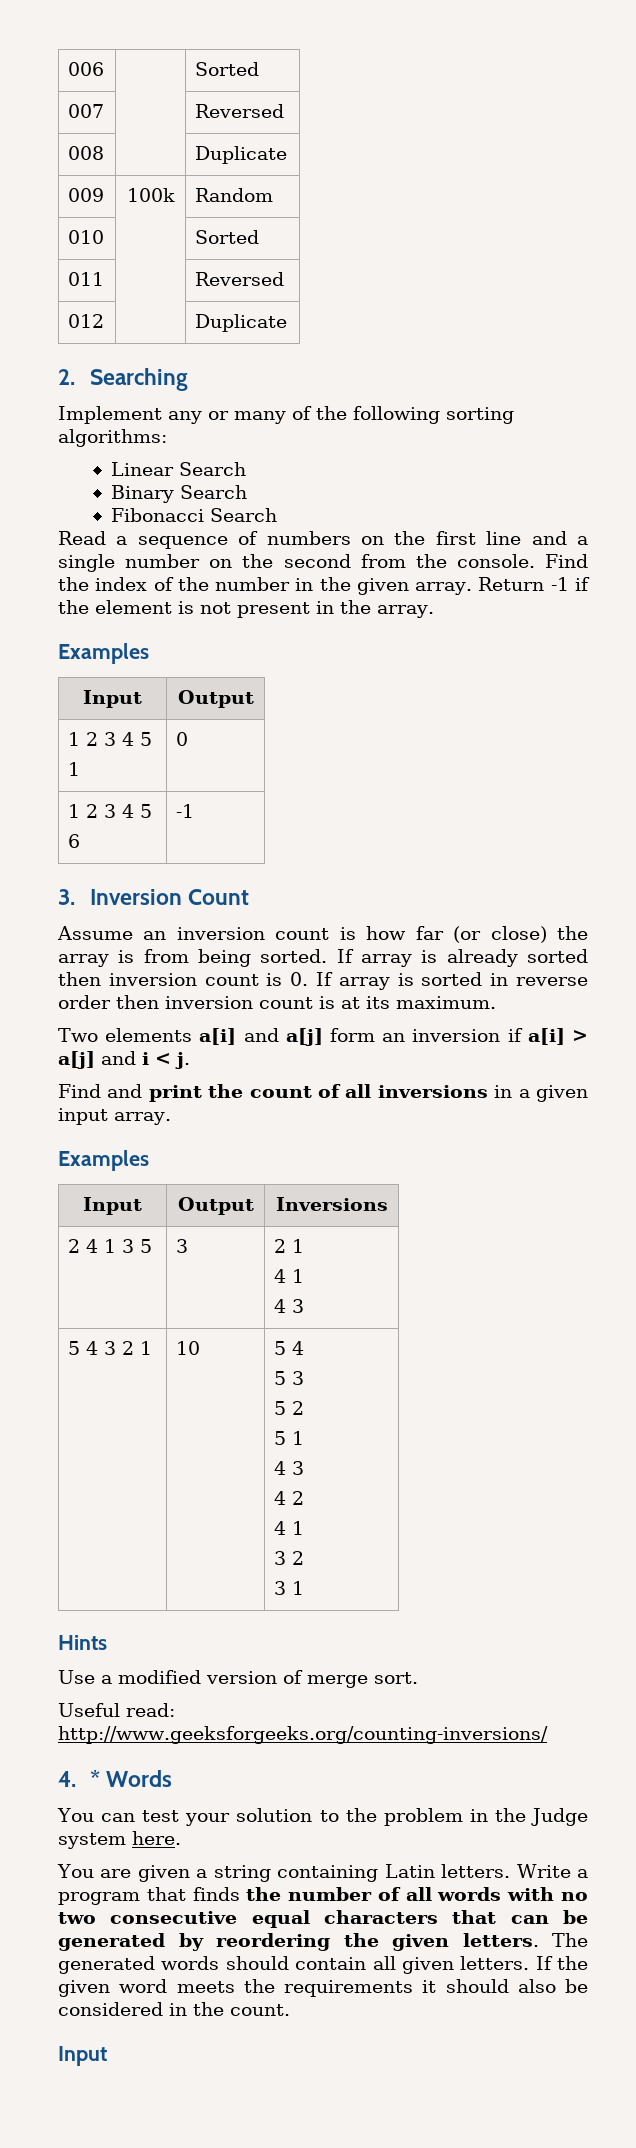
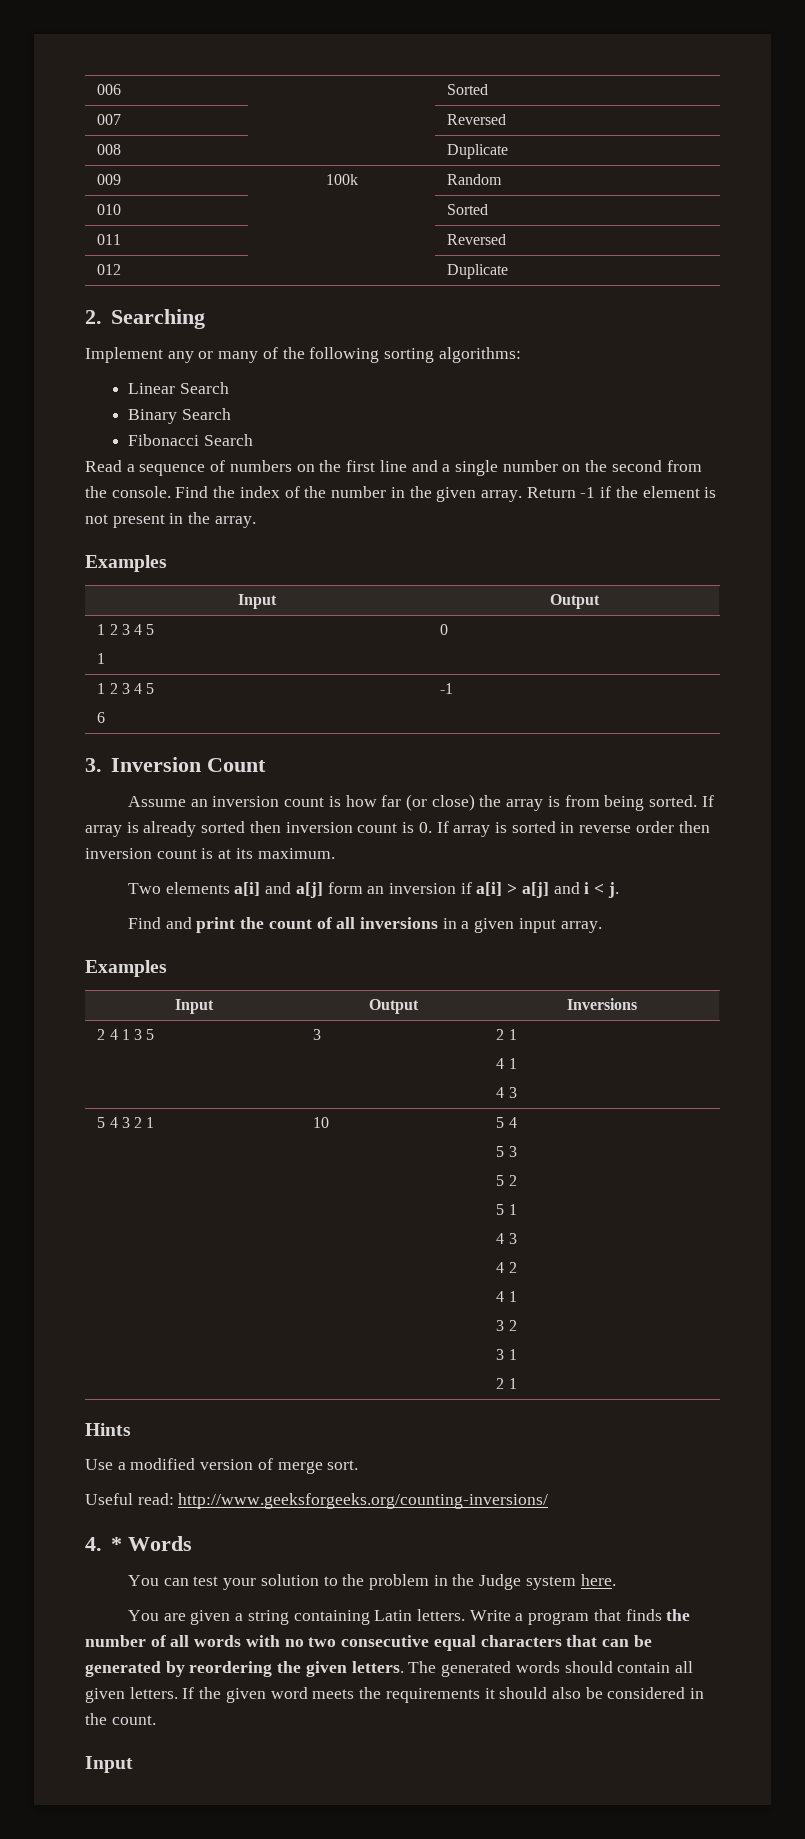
(305, 1588) none -> [496,1378,517,1389] // 2 1

